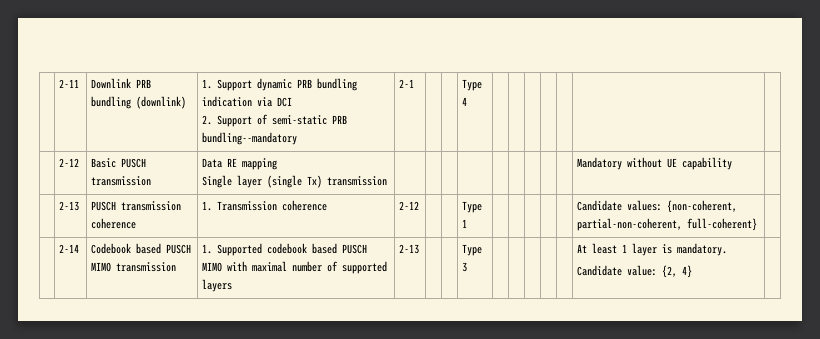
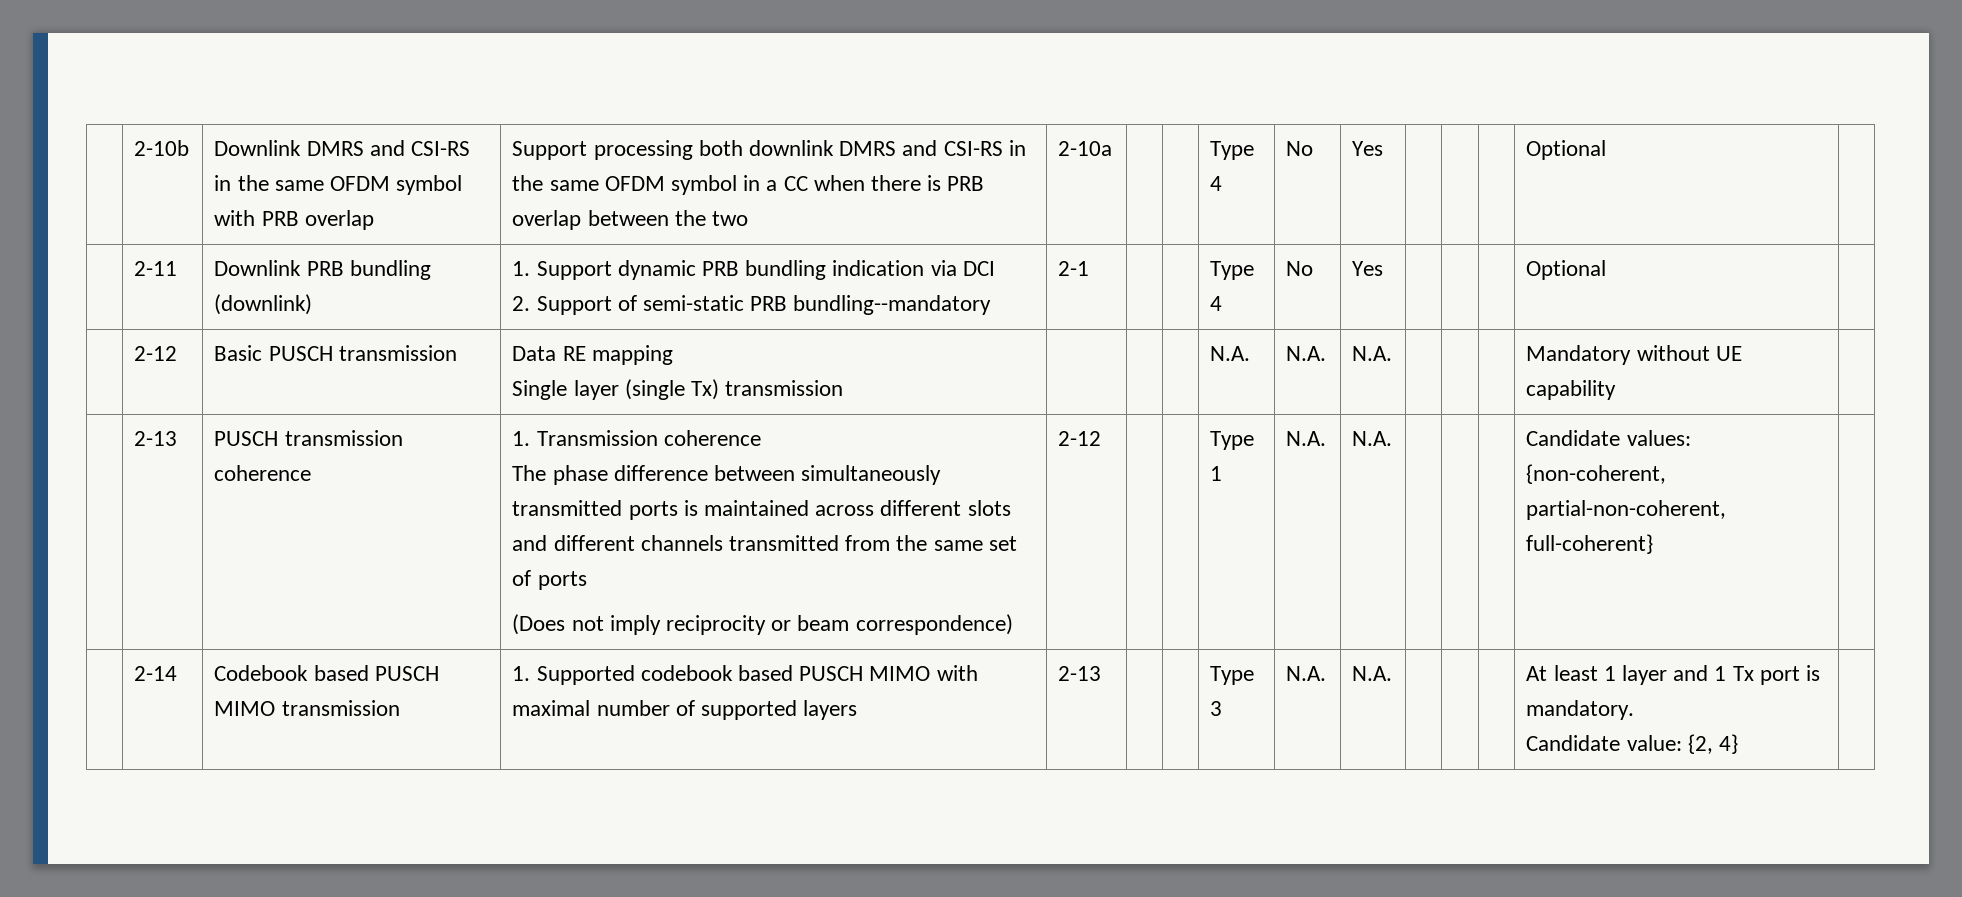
(59, 83) none -> [134,140,190,156] [214,140,470,156] [214,175,463,195] [214,210,374,230] [512,140,1026,160] [512,175,985,195] [512,210,748,230] [1058,141,1113,156] [1210,141,1255,160] [1210,176,1223,191] [1286,141,1314,156] [1352,141,1384,156] [1526,140,1607,160] | 2-10b | Downlink DMRS and CSI-RS in the same OFDM symbol with PRB overlap | Support processing both downlink DMRS and CSI-RS in the same OFDM symbol in a CC when there is PRB overlap between the two | 2-10a | | | Type 4 | No | Yes | | | | Optional | //
(468, 101) | | | | | -> [1286,261,1314,276] [1352,261,1384,276] [1526,260,1607,280] No | Yes | | | | Optional
(388, 181) | | -> [1210,346,1251,361] [1286,346,1327,361] [1352,346,1393,361] N.A. | N.A. | N.A.
(328, 205) none -> [512,465,942,485] [512,500,1011,520] [512,535,1017,551] [512,570,587,590] [512,614,1013,635] // The phase difference between simultaneously transmitted ports is maintained across different slots and different channels transmitted from the same set of ports // (Does not imply reciprocity or beam correspondence)
(468, 223) | -> [1286,431,1327,446] [1352,431,1393,446] N.A. | N.A.
(468, 267) | -> [1286,666,1327,681] [1352,666,1393,681] N.A. | N.A.
(658, 249) none -> [1673,665,1800,685] and 1 Tx port

